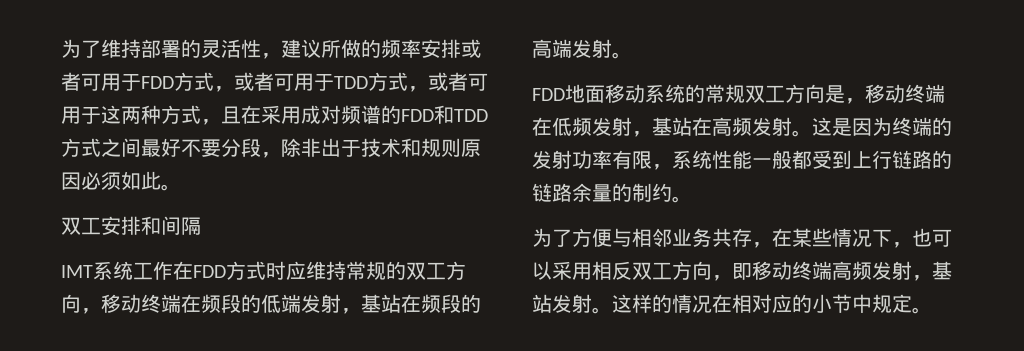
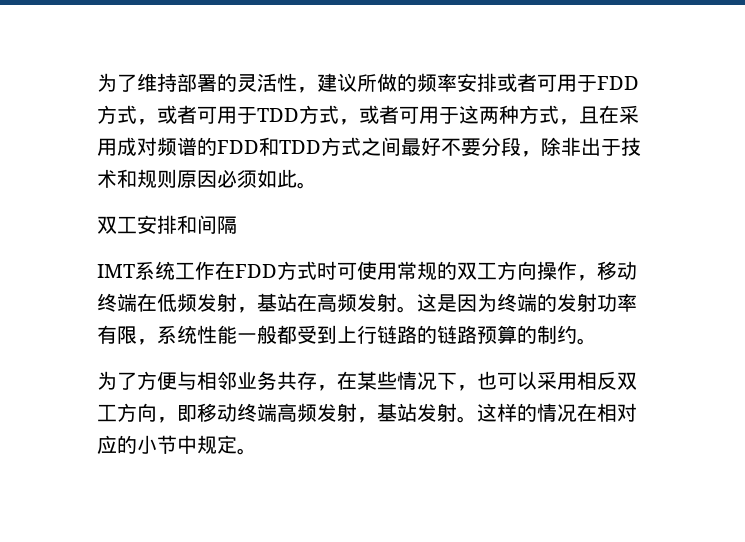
[286,261,346,280] 应维持 -> [337,261,397,280] 可使用
[81,294,481,314] [532,39,632,59] [532,84,845,103] ，移动终端在频段的低端发射，基站在频段的高端发射。 // FDD地面移动系统的常规双工方向是 -> [537,261,577,280] 操作
[572,183,612,202] 余量 -> [477,325,517,344] 预算

